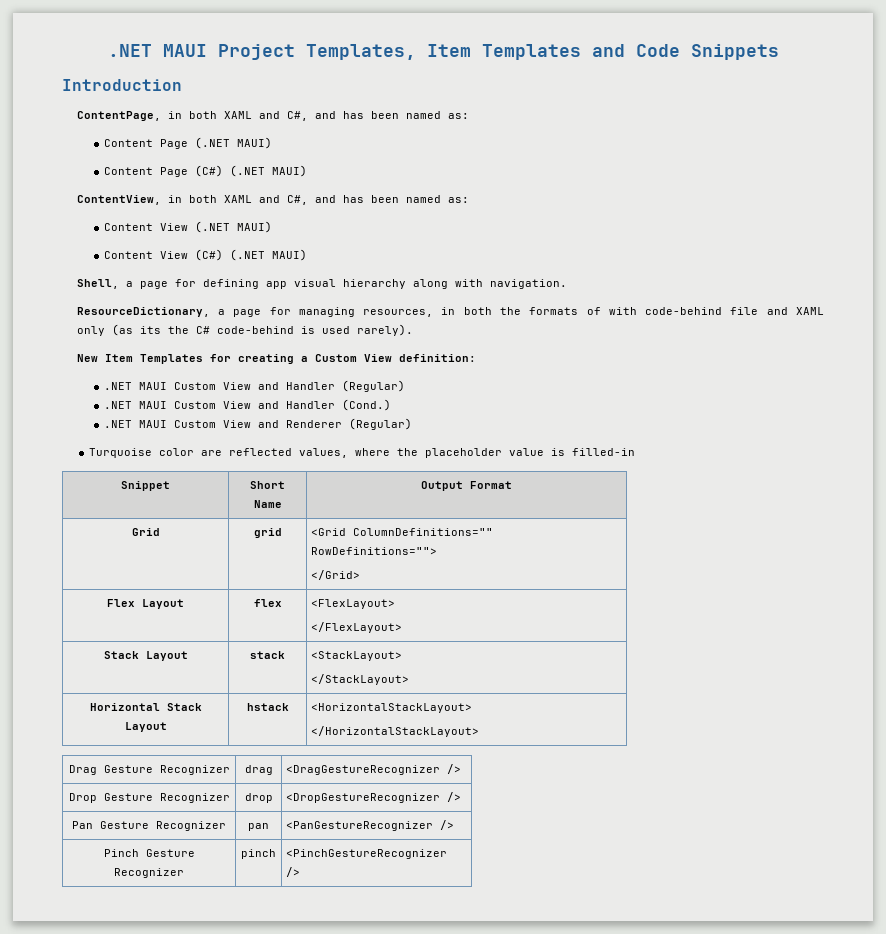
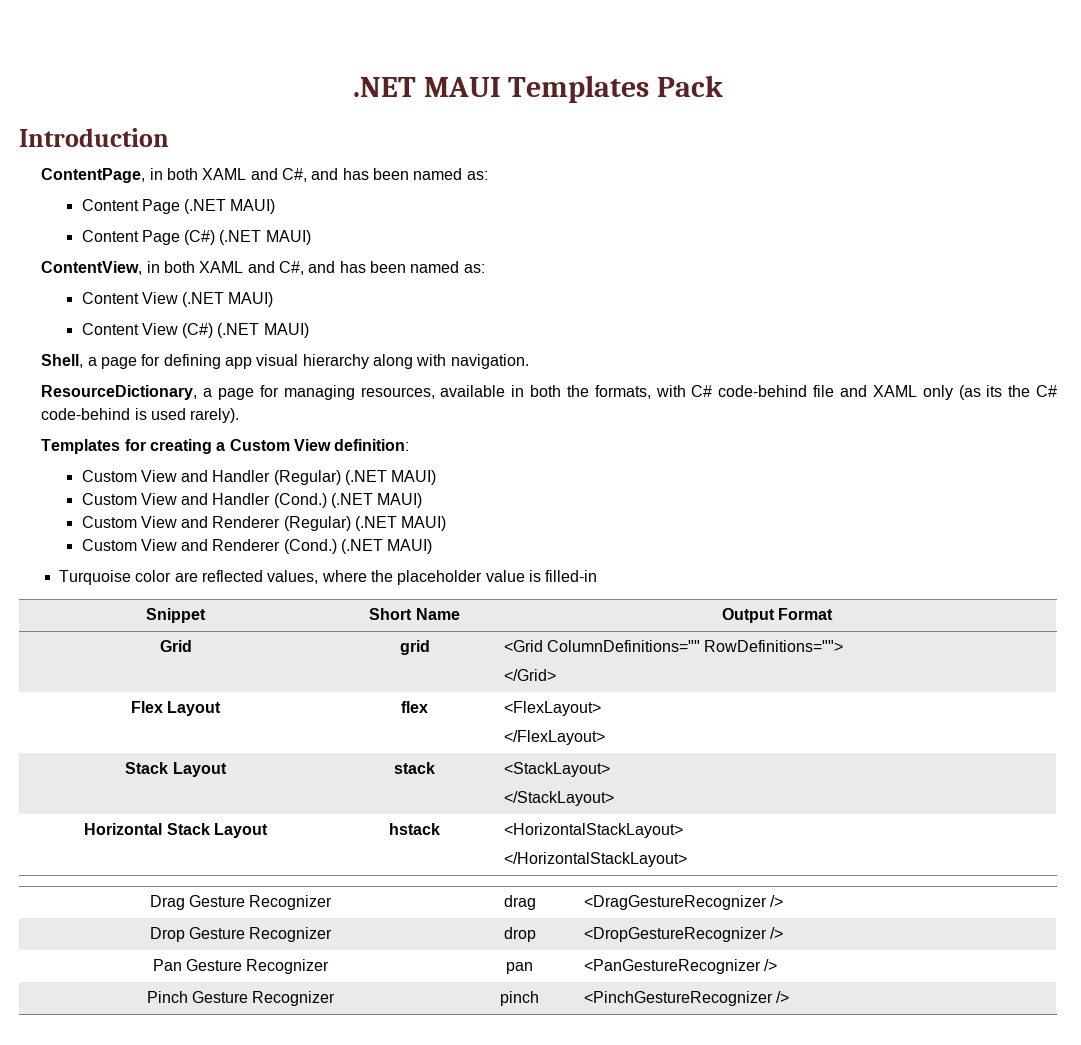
[107,44,779,60] .NET MAUI Project Templates, Item Templates and Code Snippets -> [352,75,724,103] .NET MAUI Templates Pack
(434, 313) none -> [440,385,506,397] available
[529,307,637,315] formats of with -> [594,385,713,399] formats, with C#
[76,354,133,362] New Item -> (240, 415) none
[103,382,167,390] .NET MAUI -> (410, 445) none
[103,401,167,409] // .NET MAUI -> [345,470,437,485] (.NET MAUI) //
[103,420,167,428] // .NET MAUI -> [331,493,423,508] (.NET MAUI) //
(412, 424) none -> [355,516,447,531] [81,539,433,554] (.NET MAUI) // Custom View and Renderer (Cond.) (.NET MAUI)

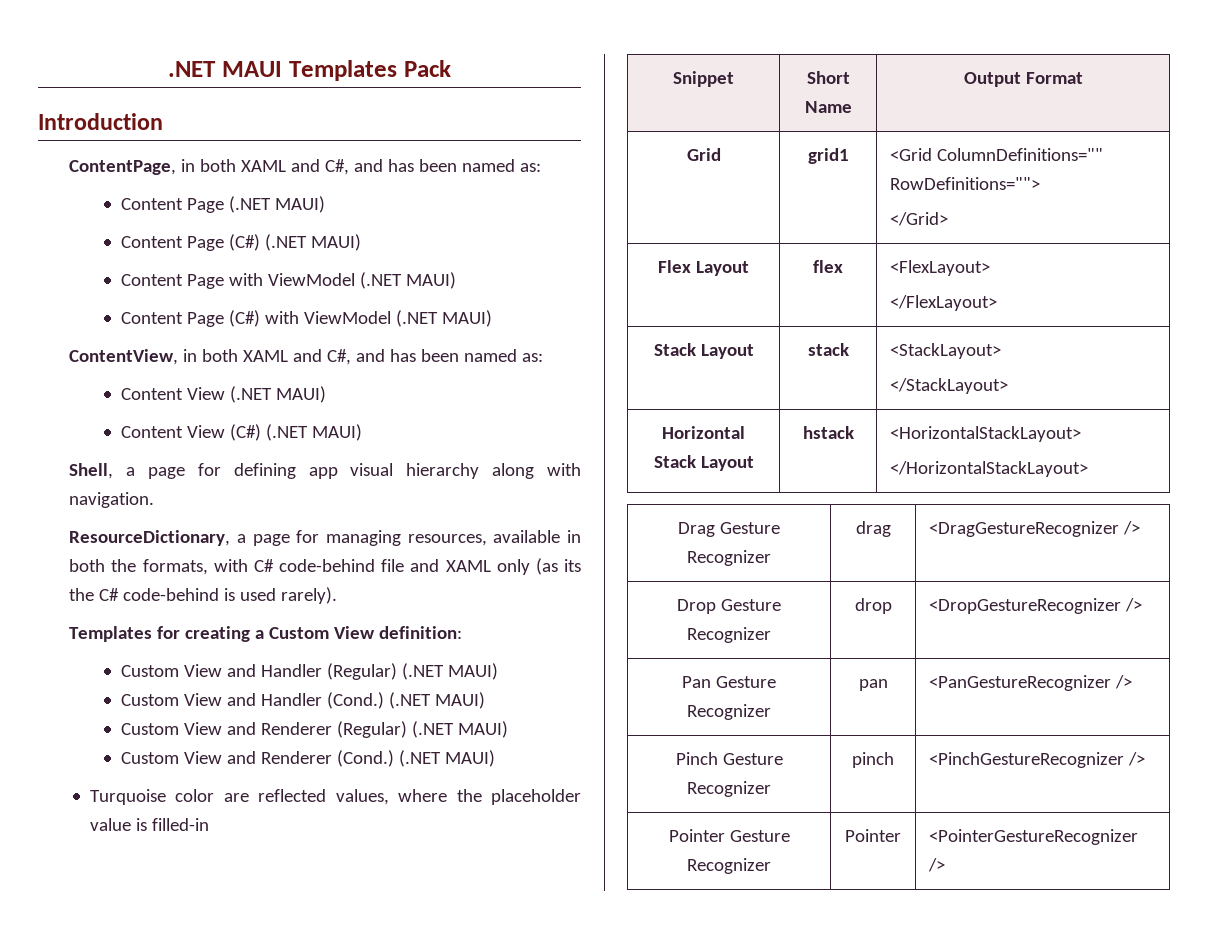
(311, 237) none -> [120,272,456,289] [120,310,492,327] // Content Page with ViewModel (.NET MAUI) // Content Page (C#) with ViewModel (.NET MAUI)
[399,640,430,655] grid -> [807,148,849,164] grid1
(790, 997) none -> [668,829,790,842] [687,858,771,874] [845,829,901,842] [928,829,1138,845] [927,858,945,872] // Pointer Gesture Recognizer | Pointer | <PointerGestureRecognizer />

